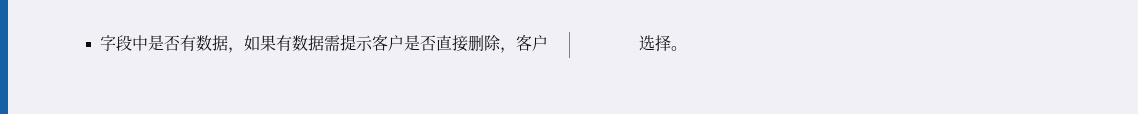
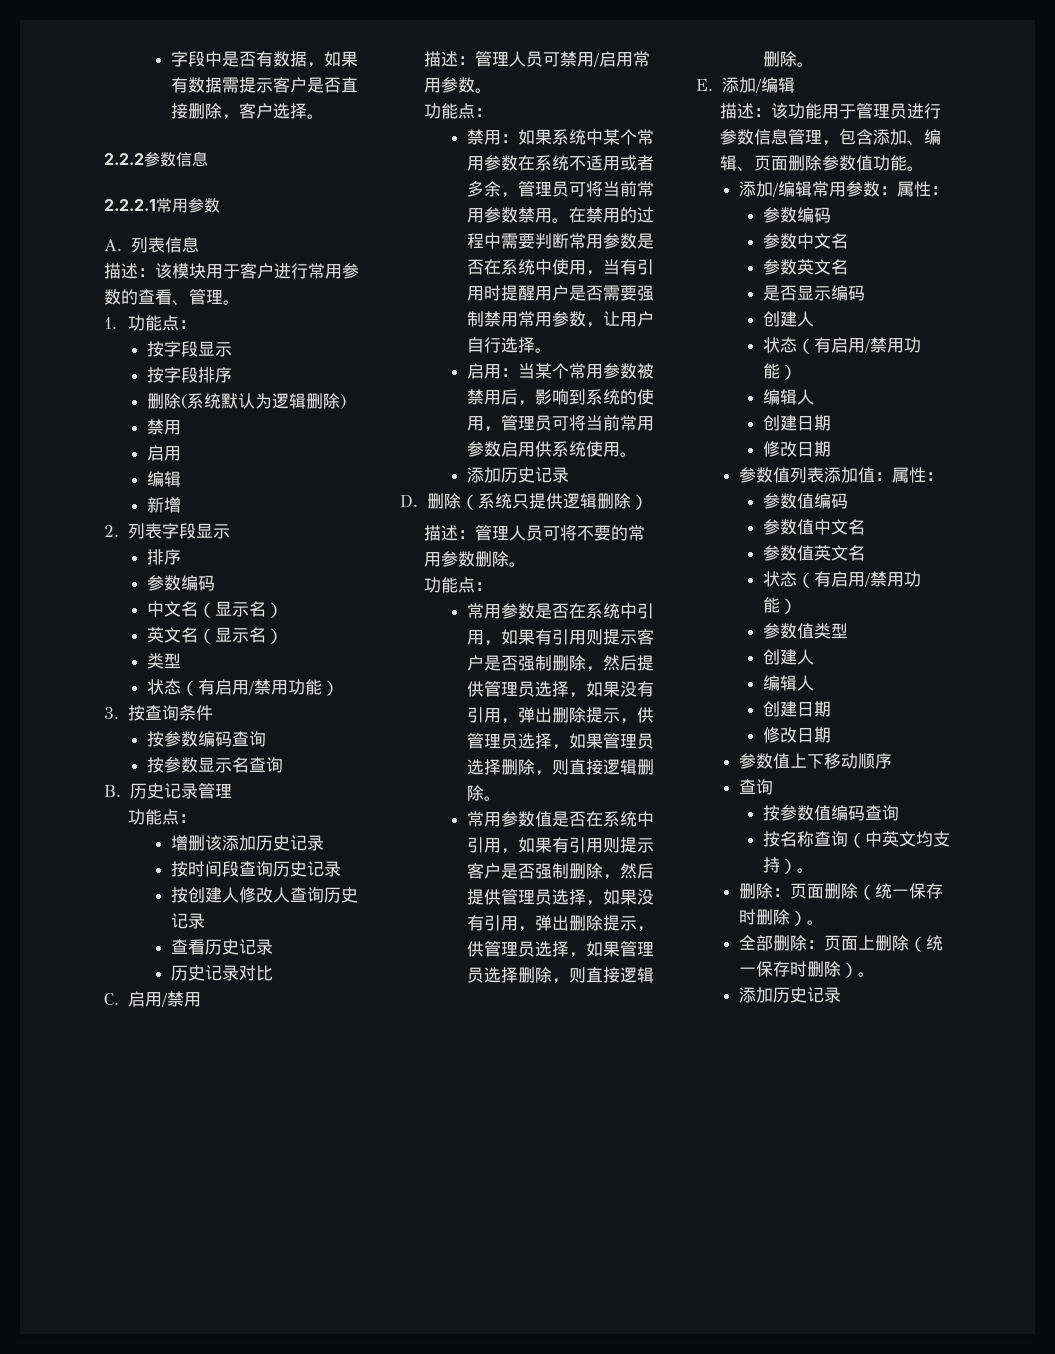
(688, 48) none -> [104,151,208,167] [104,198,220,213] [104,237,199,253] [104,263,359,279] [104,289,240,305] [104,315,197,331] [146,341,232,357] [146,367,232,383] [146,393,346,409] [146,419,181,435] [146,445,181,461] [146,471,181,487] [146,497,181,513] [104,523,231,539] [146,549,181,565] [146,575,215,591] [146,601,283,618] [146,627,283,644] [146,653,181,669] [146,679,339,696] [104,705,214,721] [146,731,266,747] [146,757,283,773] [104,783,232,799] [128,809,197,825] [171,835,325,851] [171,861,342,877] [171,887,359,903] [171,913,206,929] [171,939,274,955] [171,965,274,981] [104,991,202,1007] [424,51,651,67] [424,77,493,93] [424,103,493,119] [467,129,655,145] [467,155,655,171] [467,181,655,198] [467,207,655,223] [467,233,655,249] [467,259,655,276] [467,285,655,301] [467,311,655,328] [467,337,553,353] [467,363,655,379] [467,389,655,406] [467,415,655,432] [467,441,638,457] [467,467,570,483] [400,493,648,510] [424,525,646,541] [424,551,527,567] [424,577,493,593] [467,603,655,619] [467,629,655,646] [467,655,655,672] [467,681,655,698] [467,707,655,724] [467,733,655,750] [467,759,655,776] [467,785,502,801] [467,811,655,827] [467,837,655,854] [467,863,655,880] [467,889,655,906] [467,915,655,932] [467,941,655,958] [467,967,655,984] [763,51,815,67] [696,77,795,93] [720,103,942,119] [720,129,942,146] [720,155,925,171] [738,181,948,197] [763,207,832,223] [763,233,849,249] [763,259,849,275] [763,285,866,301] [763,311,815,327] [763,337,922,354] [763,363,798,380] [763,389,815,405] [763,415,832,431] [763,441,832,457] [738,467,943,483] [763,493,849,509] [763,519,866,535] [763,545,866,561] [763,571,922,588] [763,597,798,614] [763,623,849,639] [763,649,815,665] [763,675,815,691] [763,701,832,717] [763,727,832,743] [738,753,892,769] [738,779,773,795] [763,805,900,821] [763,831,951,848] [763,857,815,874] [738,883,943,900] [738,909,824,926] [738,935,943,952] [738,961,875,978] [738,987,841,1003] // 2.2.2参数信息 // 2.2.2.1常用参数 // A.列表信息 // 描述：该模块用于客户进行常用参数的查看、管理。 // 1.功能点： // 按字段显示 // 按字段排序 // 删除(系统默认为逻辑删除) // 禁用 // 启用 // 编辑 // 新增 // 2.列表字段显示 // 排序 // 参数编码 // 中文名（显示名） // 英文名（显示名） // 类型 // 状态（有启用/禁用功能） // 3.按查询条件 // 按参数编码查询 // 按参数显示名查询 // B.历史记录管理 // 功能点： // 增删该添加历史记录 // 按时间段查询历史记录 // 按创建人修改人查询历史记录 // 查看历史记录 // 历史记录对比 // C.启用/禁用 // 描述：管理人员可禁用/启用常用参数。 // 功能点： // 禁用：如果系统中某个常用参数在系统不适用或者多余，管理员可将当前常用参数禁用。在禁用的过程中需要判断常用参数是否在系统中使用，当有引用时提醒用户是否需要强制禁用常用参数，让用户自行选择。 // 启用：当某个常用参数被禁用后，影响到系统的使用，管理员可将当前常用参数启用供系统使用。 // 添加历史记录 // D.删除（系统只提供逻辑删除） // 描述：管理人员可将不要的常用参数删除。 // 功能点： // 常用参数是否在系统中引用，如果有引用则提示客户是否强制删除，然后提供管理员选择，如果没有引用，弹出删除提示，供管理员选择，如果管理员选择删除，则直接逻辑删除。 // 常用参数值是否在系统中引用，如果有引用则提示客户是否强制删除，然后提供管理员选择，如果没有引用，弹出删除提示，供管理员选择，如果管理员选择删除，则直接逻辑删除。 // E.添加/编辑 // 描述：该功能用于管理员进行参数信息管理，包含添加、编辑、页面删除参数值功能。 // 添加/编辑常用参数：属性： // 参数编码 // 参数中文名 // 参数英文名 // 是否显示编码 // 创建人 // 状态（有启用/禁用功能） // 编辑人 // 创建日期 // 修改日期 // 参数值列表添加值：属性： // 参数值编码 // 参数值中文名 // 参数值英文名 // 状态（有启用/禁用功能） // 参数值类型 // 创建人 // 编辑人 // 创建日期 // 修改日期 // 参数值上下移动顺序 // 查询 // 按参数值编码查询 // 按名称查询（中英文均支持）。 // 删除：页面删除（统一保存时删除）。 // 全部删除：页面上删除（统一保存时删除）。 // 添加历史记录

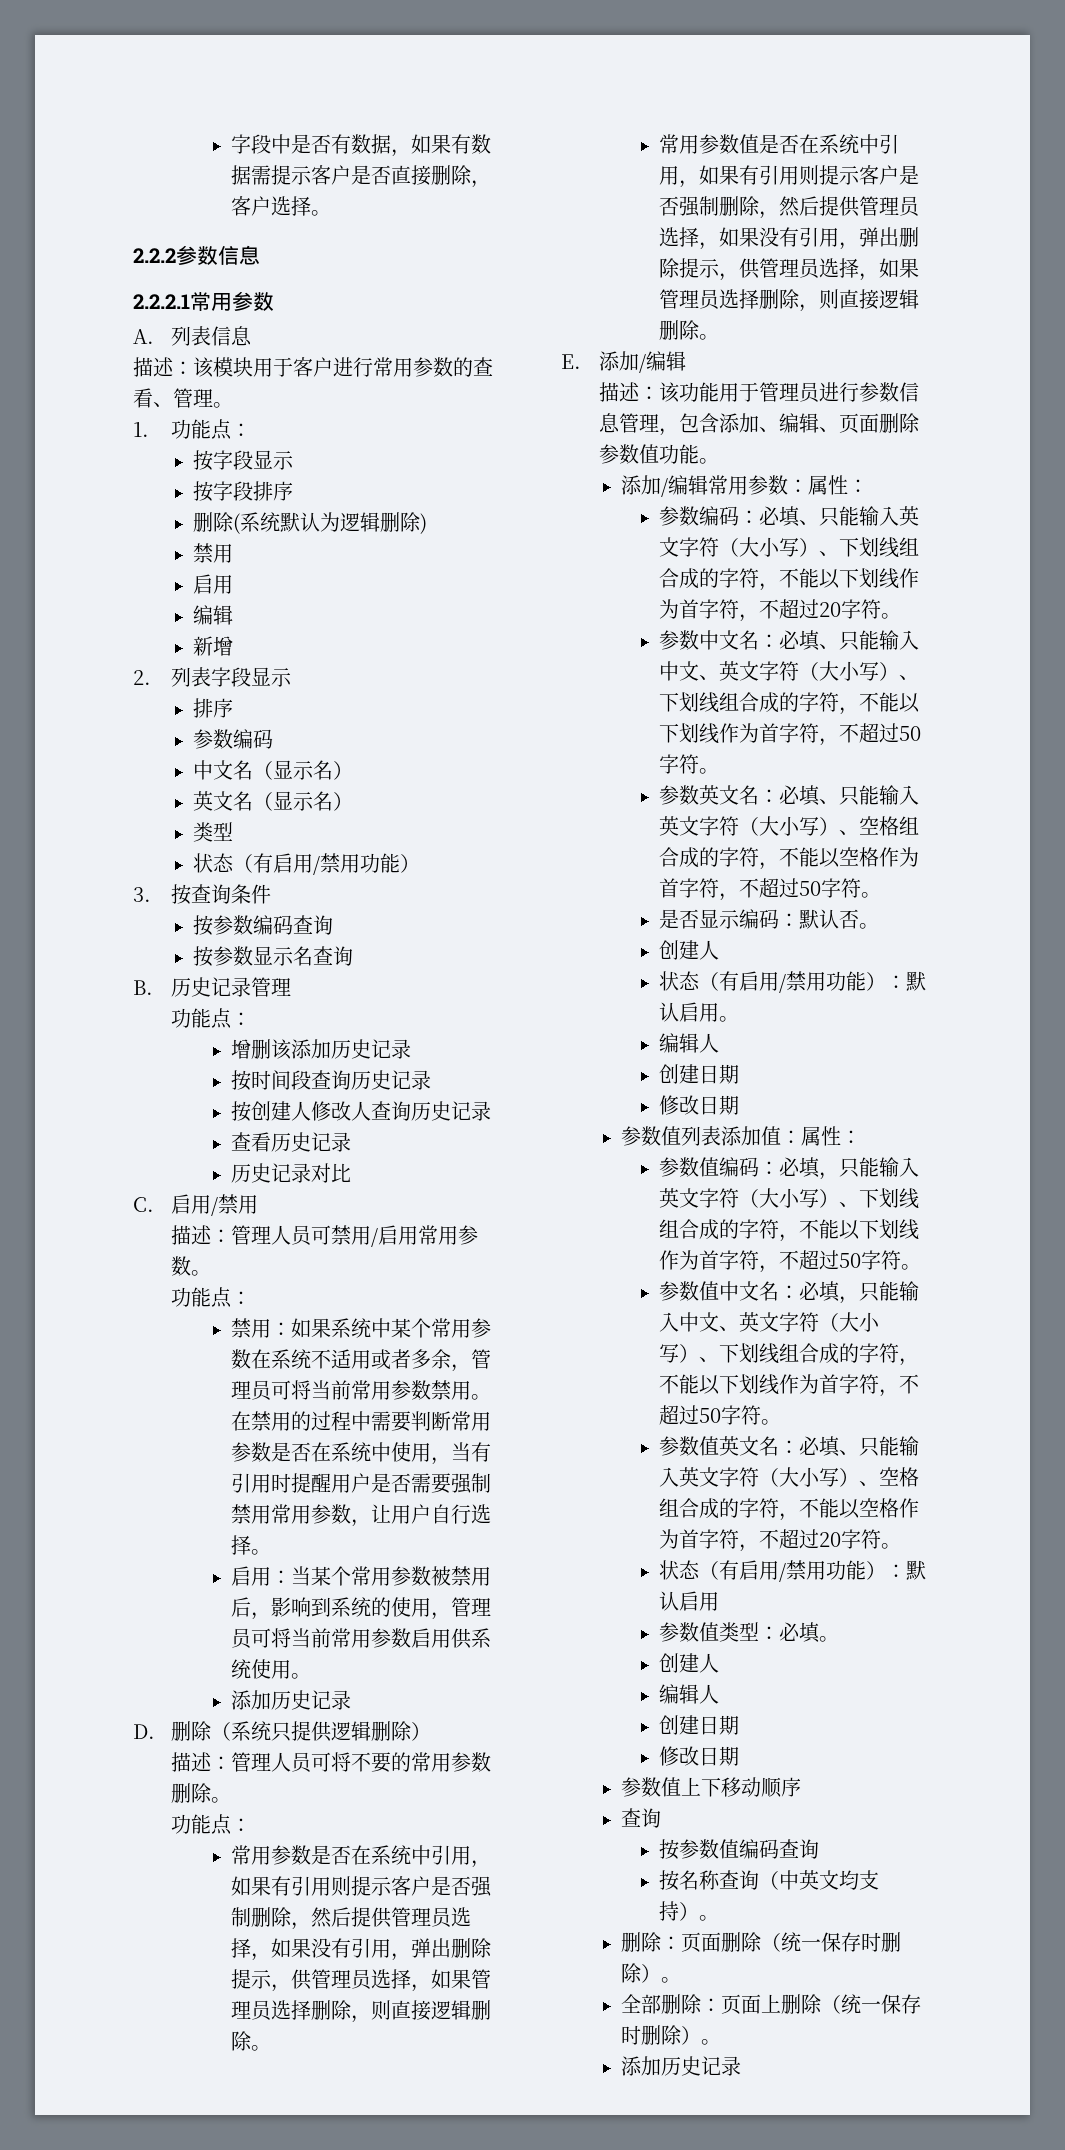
[763,233,849,249] [763,259,849,275] // 参数中文名 // 参数英文名 -> [738,506,919,527] [658,537,919,558] [658,568,919,591] [658,599,901,622] [658,630,919,651] [658,661,919,681] [658,692,920,715] [658,723,921,746] [658,754,719,774] [658,785,919,806] [658,816,919,836] [658,847,919,870] [658,878,881,901] ：必填、只能输入英文字符（大小写）、下划线组合成的字符，不能以下划线作为首字符，不超过20字符。 // 参数中文名：必填、只能输入中文、英文字符（大小写）、下划线组合成的字符，不能以下划线作为首字符，不超过50字符。 // 参数英文名：必填、只能输入英文字符（大小写）、空格组合成的字符，不能以空格作为首字符，不超过50字符。
(866, 293) none -> [778,909,879,929] ：默认否。
(798, 372) none -> [885,971,926,991] [658,1002,739,1022] ：默认启用。
[763,519,866,535] [763,545,866,561] [763,571,922,588] [763,597,798,614] // 参数值中文名 // 参数值英文名 // 状态（有启用/禁用功能） -> [758,1157,919,1180] [658,1188,919,1209] [658,1219,919,1242] [658,1250,921,1273] [658,1281,919,1304] [658,1312,880,1332] [658,1343,919,1366] [658,1374,919,1397] [658,1405,781,1425] [658,1436,919,1457] [658,1467,919,1487] [658,1498,919,1521] [658,1529,901,1552] [658,1560,926,1582] [658,1591,719,1611] ：必填，只能输入英文字符（大小写）、下划线组合成的字符，不能以下划线作为首字符，不超过50字符。 // 参数值中文名：必填，只能输入中文、英文字符（大小写）、下划线组合成的字符，不能以下划线作为首字符，不超过50字符。 // 参数值英文名：必填、只能输入英文字符（大小写）、空格组合成的字符，不能以空格作为首字符，不超过20字符。 // 状态（有启用/禁用功能）：默认启用
(849, 631) none -> [758,1622,839,1643] ：必填。

